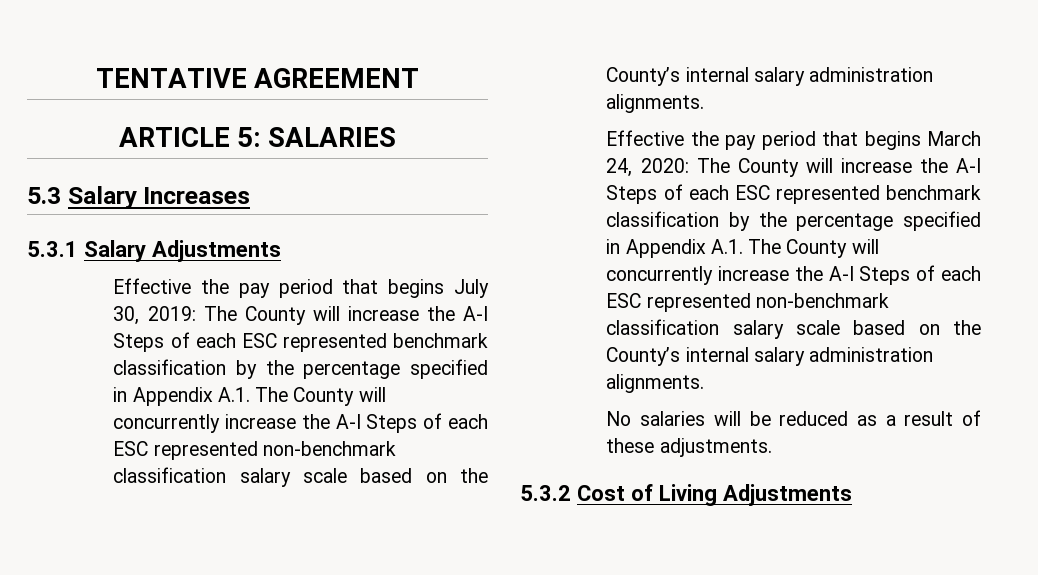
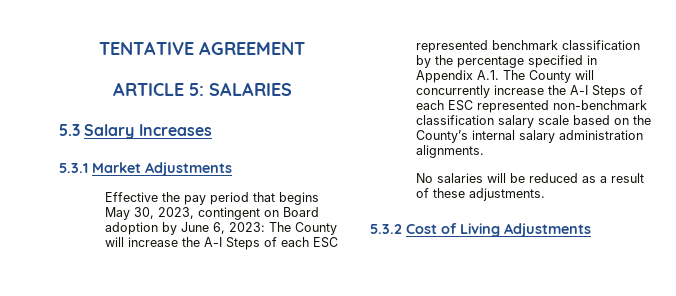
[83,240,146,262] Salary -> [92,162,141,173] Market
[454,279,489,298] [113,306,488,325] [113,332,489,352] [113,359,488,379] [113,387,386,406] [113,413,488,433] [113,441,396,460] [113,467,488,487] [606,67,934,86] [606,94,705,113] [606,130,981,150] [606,158,689,177] July 30, 2019: The County will increase the A-I Steps of each ESC represented benchmark classification by the percentage specified in Appendix A.1. The County will concurrently increase the A-I Steps of each ESC represented non-benchmark classification salary scale based on the County’s internal salary administration alignments. // Effective the pay period that begins March 24, 2020: -> [105,207,320,220] [105,222,266,235] May 30, 2023, contingent on Board adoption by June 6, 2023:

